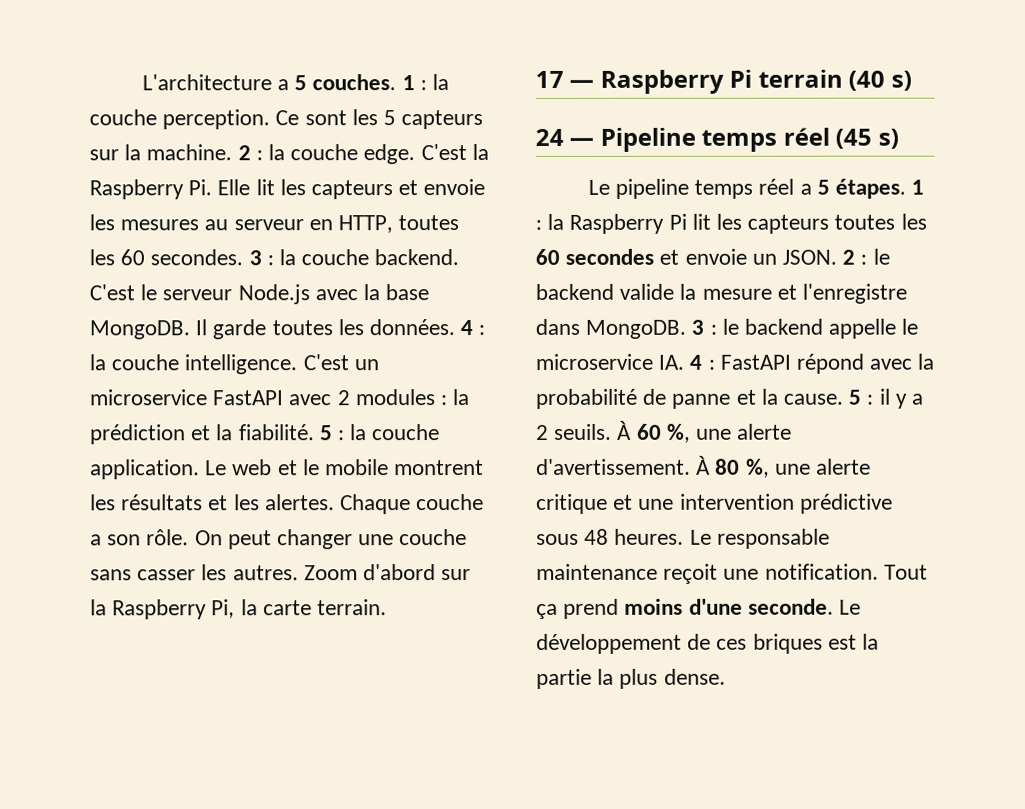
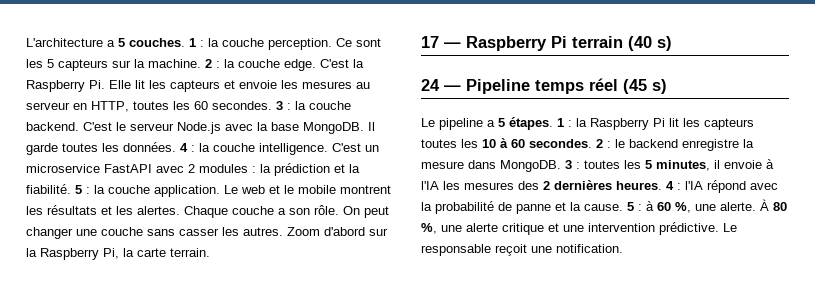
[694,178,795,199] temps réel -> (483, 124) none
[535,248,838,265] 60 secondes et envoie un JSON. -> [482,138,592,148] 10 à 60 secondes.
[619,283,675,300] valide -> [682,139,739,151] enregistre
[776,283,908,304] et l'enregistre -> (464, 165) none
[721,318,919,339] [535,353,791,370] le backend appelle le microservice IA. 4 : FastAPI -> [584,159,774,171] [421,180,703,190] toutes les 5 minutes, il envoie à l'IA les mesures des 2 dernières heures. 4 : l'IA
[878,388,925,409] [536,420,633,440] il y a 2 seuils. À -> [646,201,654,211] à
[737,423,793,440] [536,458,691,475] alerte d'avertissement. -> [720,202,756,211] alerte.
[799,493,893,514] [536,528,685,545] prédictive sous 48 heures. -> [659,222,719,235] prédictive.
[536,563,658,580] maintenance -> (491, 250) none
[883,564,928,580] [536,598,862,619] [536,633,880,654] [536,668,726,689] Tout ça prend moins d'une seconde. Le développement de ces briques est la partie la plus dense. -> (623, 248) none

